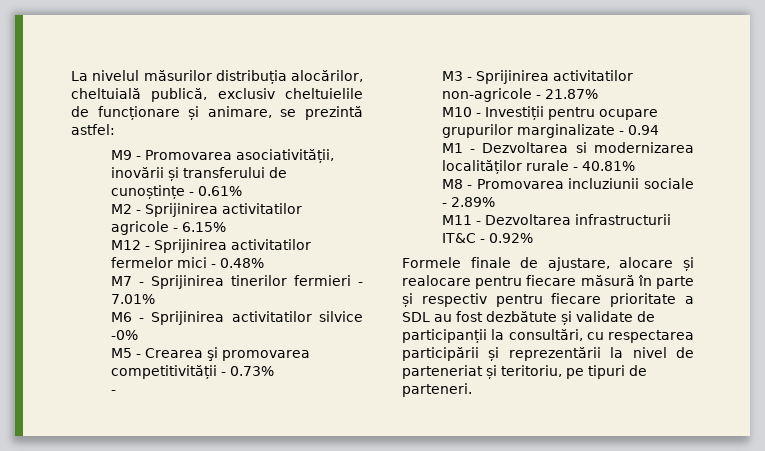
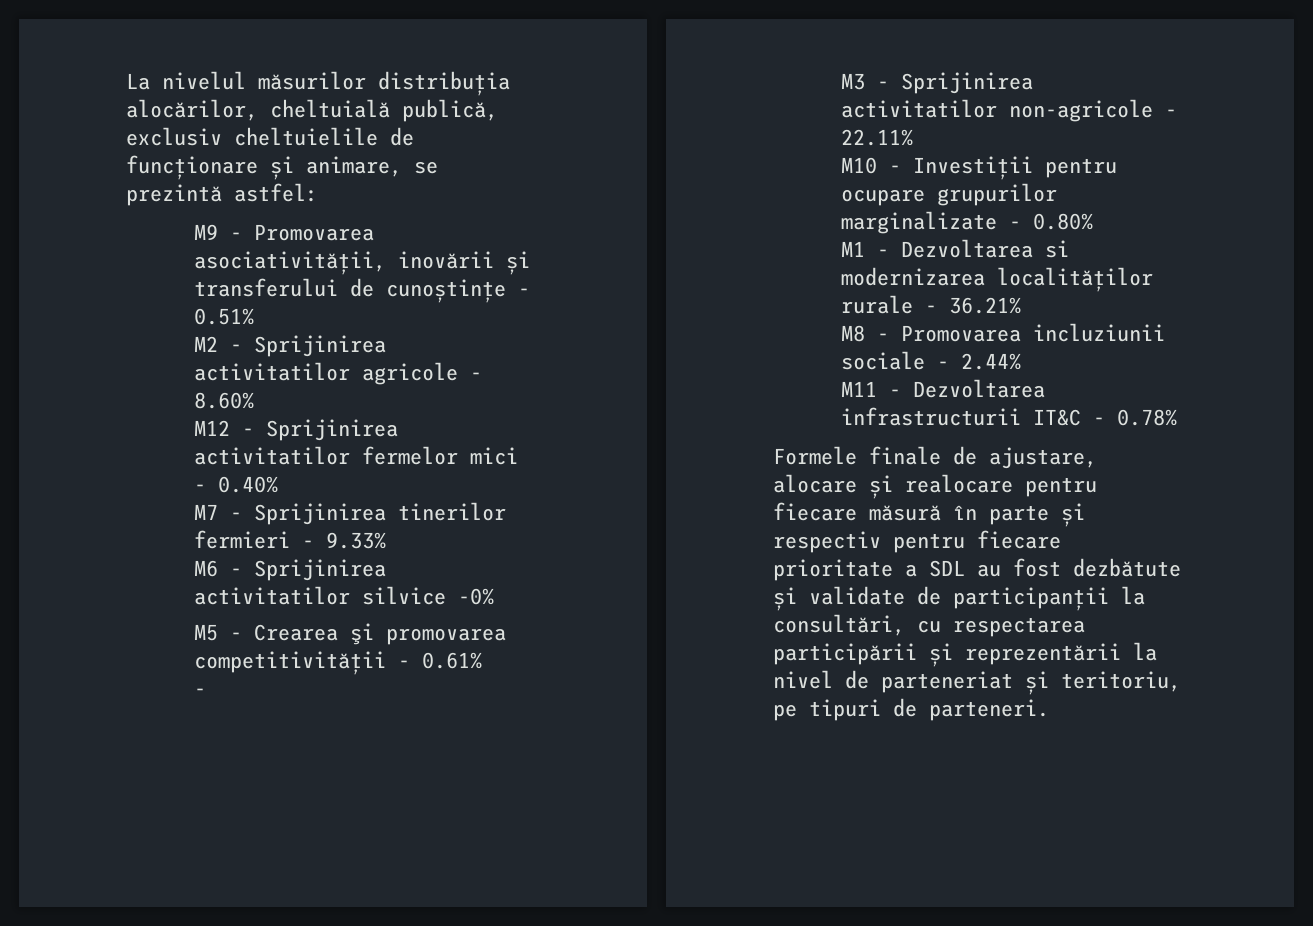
[197,186,242,196] 0.61% -> [194,308,255,325] 0.51%
[181,222,226,232] 6.15% -> [194,392,255,409] 8.60%
[219,258,264,268] 0.48% -> [218,476,279,493] 0.40%
[110,294,155,304] 7.01% -> [326,532,387,549] 9.33%
[229,366,274,376] 0.73% -> [422,652,483,669] 0.61%
[544,89,598,99] 21.87% -> [841,129,914,146] 22.11%
[627,125,659,135] 0.94 -> [1033,213,1094,230] 0.80%
[581,161,635,171] 40.81% -> [949,297,1022,314] 36.21%
[450,197,495,207] 2.89% -> [961,353,1022,370] 2.44%
[488,233,533,243] 0.92% -> [1117,409,1178,426] 0.78%

